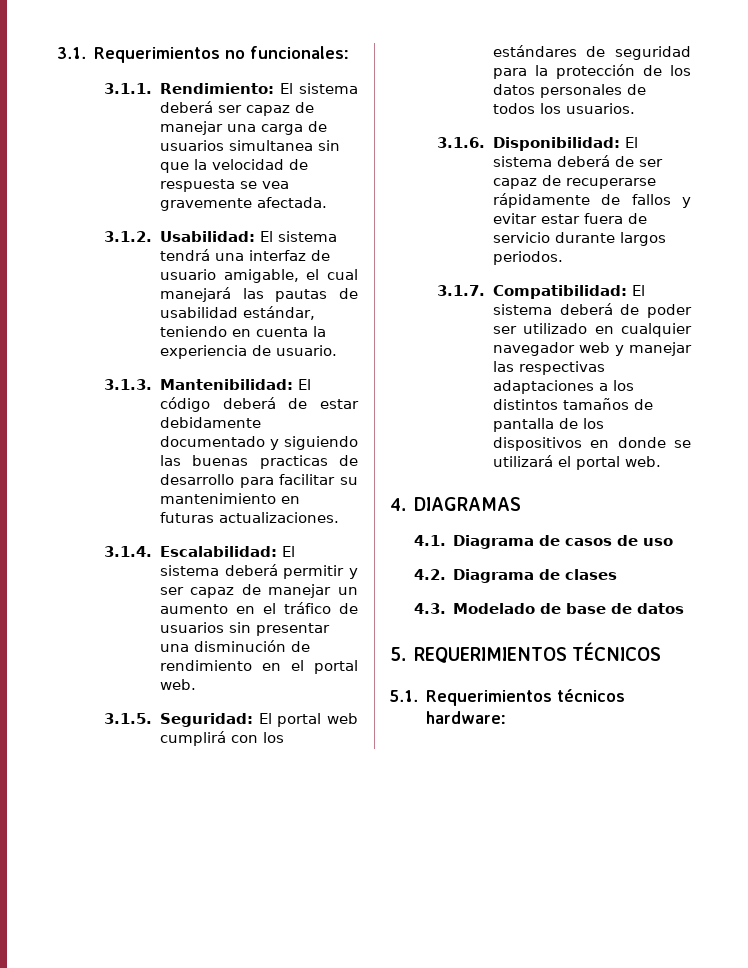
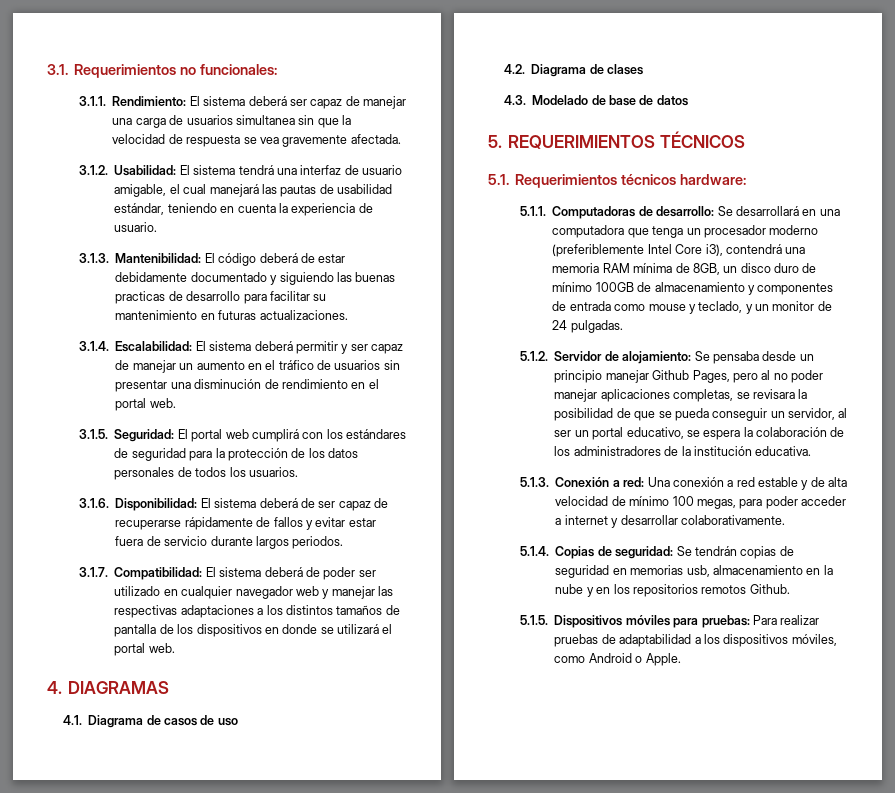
(506, 717) none -> [520,206,840,219] [552,225,819,238] [552,244,806,257] [552,263,817,275] [552,282,834,295] [552,301,832,314] [552,320,623,333] [520,351,814,364] [554,370,824,383] [554,389,808,402] [554,408,848,421] [554,427,845,440] [554,446,812,456] [520,477,848,490] [555,496,847,509] [555,515,785,528] [520,546,794,559] [555,565,833,578] [555,584,790,597] [520,615,820,628] [554,634,837,647] [554,653,681,666] // 5.1.1. Computadoras de desarrollo: Se desarrollará en una computadora que tenga un procesador moderno (preferiblemente Intel Core i3), contendrá una memoria RAM mínima de 8GB, un disco duro de mínimo 100GB de almacenamiento y componentes de entrada como mouse y teclado, y un monitor de 24 pulgadas. // 5.1.2. Servidor de alojamiento: Se pensaba desde un principio manejar Github Pages, pero al no poder manejar aplicaciones completas, se revisara la posibilidad de que se pueda conseguir un servidor, al ser un portal educativo, se espera la colaboración de los administradores de la institución educativa. // 5.1.3. Conexión a red: Una conexión a red estable y de alta velocidad de mínimo 100 megas, para poder acceder a internet y desarrollar colaborativamente. // 5.1.4. Copias de seguridad: Se tendrán copias de seguridad en memorias usb, almacenamiento en la nube y en los repositorios remotos Github. // 5.1.5. Dispositivos móviles para pruebas: Para realizar pruebas de adaptabilidad a los dispositivos móviles, como Android o Apple.

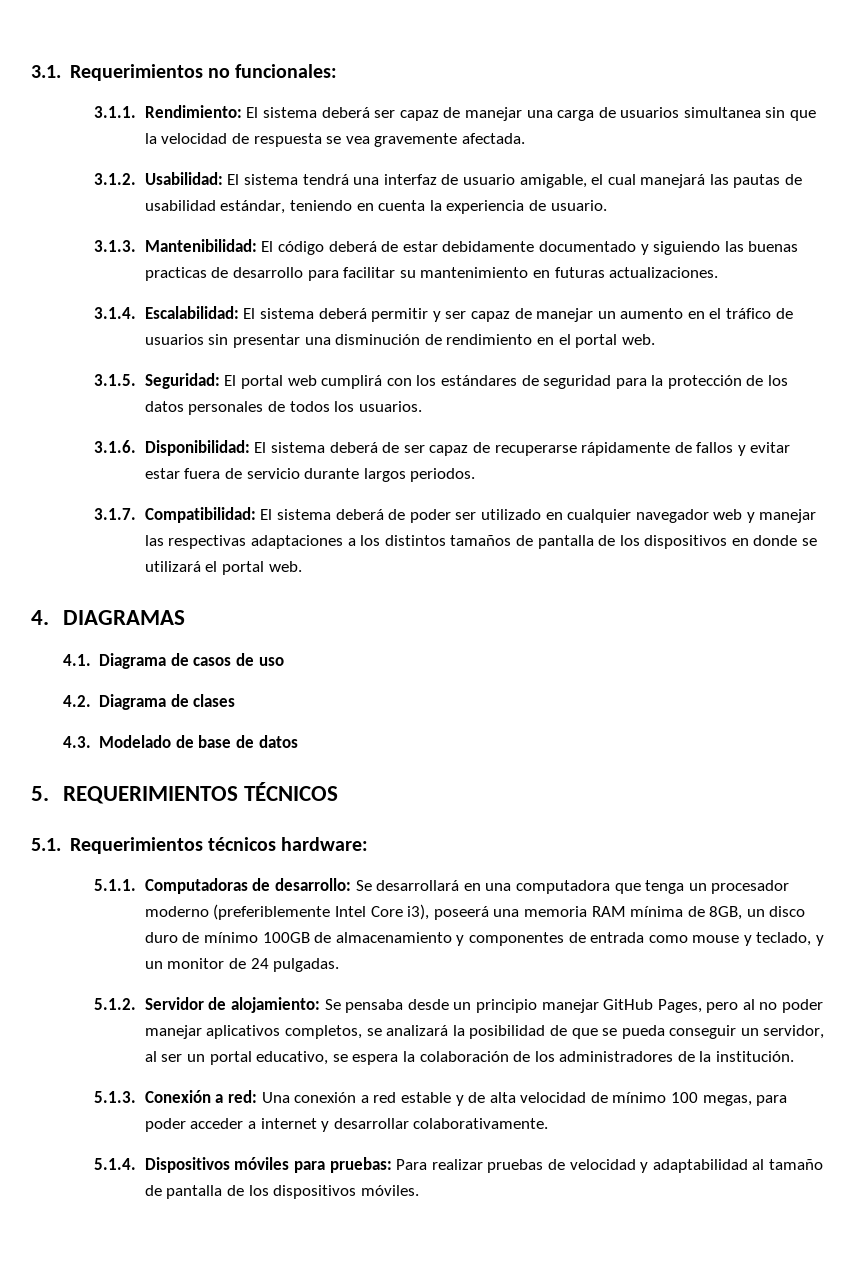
[725,244,782,254] contendrá -> [433,906,489,920] poseerá
[652,370,690,380] Github -> [603,999,654,1010] GitHub
[600,389,795,402] aplicaciones completas, se revisara -> [206,1025,449,1039] aplicativos completos, se analizará
[693,446,812,456] institución educativa. -> [716,1051,795,1062] institución.
[555,546,794,559] [555,565,833,578] [555,584,790,597] [520,615,549,625] Copias de seguridad: Se tendrán copias de seguridad en memorias usb, almacenamiento en la nube y en los repositorios remotos Github. // 5.1.5. -> (137, 1164) none
[619,634,837,647] [554,653,681,666] adaptabilidad a los dispositivos móviles, como Android o Apple. -> [569,1159,823,1173] [144,1185,419,1199] velocidad y adaptabilidad al tamaño de pantalla de los dispositivos móviles.

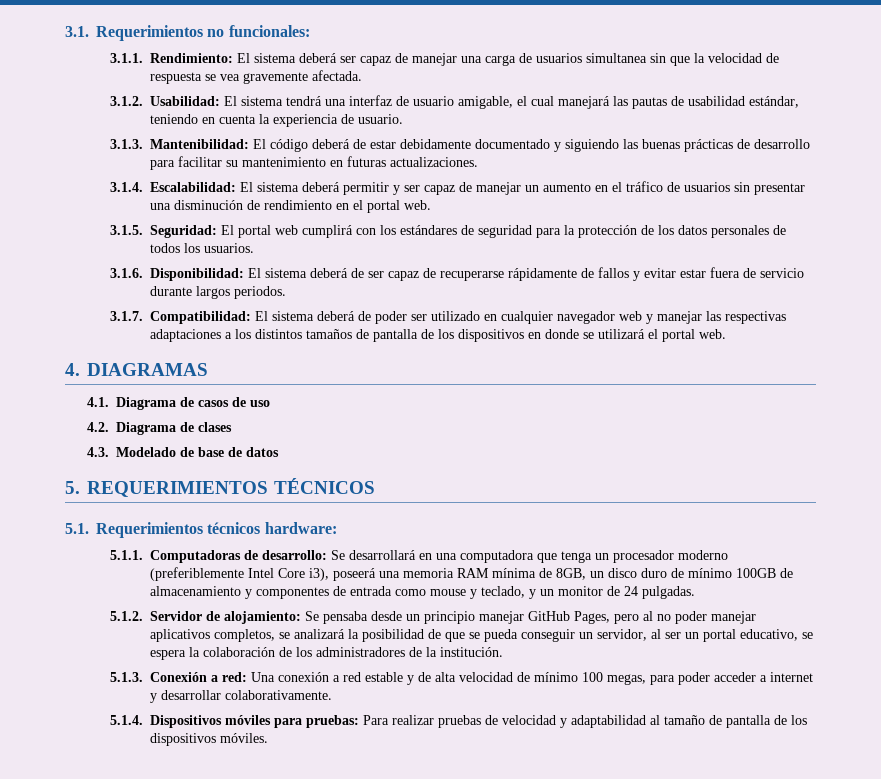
[144,267,207,281] practicas -> [683,139,733,152] prácticas

